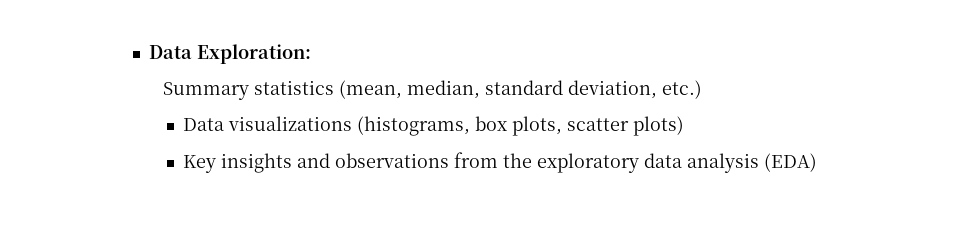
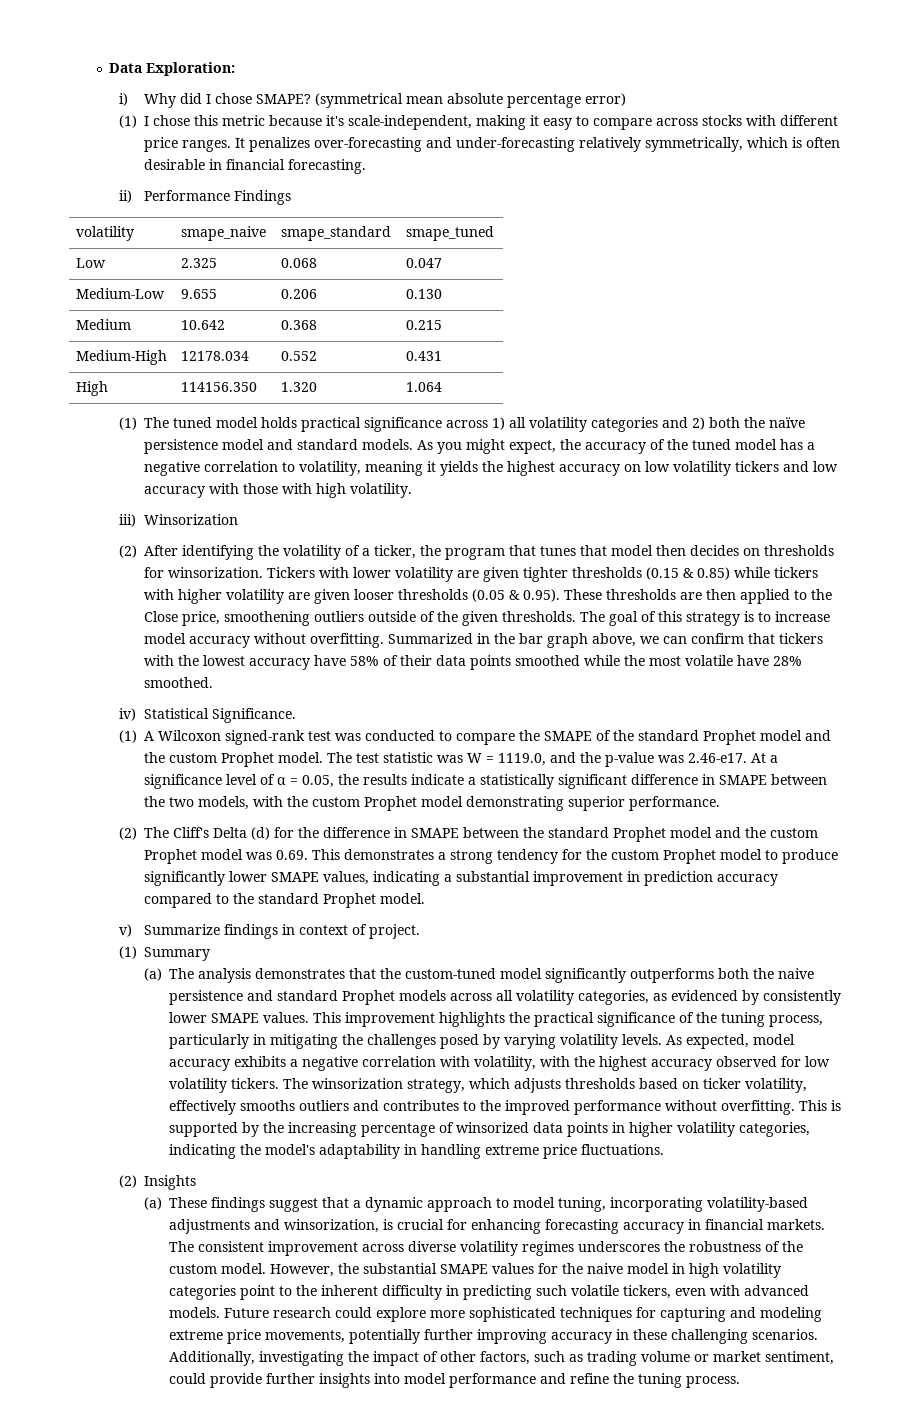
[163,80,703,100] [183,116,685,136] [183,152,818,173] Summary statistics (mean, median, standard deviation, etc.) // Data visualizations (histograms, box plots, scatter plots) // Key insights and observations from the exploratory data analysis (EDA) -> [119,93,627,108] [119,115,839,130] [144,137,841,152] [144,159,367,174] [119,190,292,205] [75,226,134,241] [180,226,266,241] [280,226,391,241] [405,226,494,241] [75,258,106,268] [180,258,217,268] [280,258,317,268] [405,258,442,268] [75,288,165,299] [180,289,217,299] [280,289,317,299] [405,289,442,299] [75,319,131,330] [180,320,225,330] [280,320,317,330] [405,320,442,330] [75,350,167,365] [180,351,249,361] [280,351,317,361] [405,351,442,361] [75,381,108,396] [180,382,257,392] [280,382,317,392] [405,382,442,392] [119,417,806,432] [144,439,816,454] [144,461,839,476] [144,483,413,498] [119,514,239,527] [119,545,835,560] [144,567,819,582] [144,589,833,604] [144,611,831,626] [144,633,824,648] [144,655,803,670] [144,677,214,688] [119,708,297,723] [119,730,832,745] [144,752,779,767] [144,774,828,789] [144,796,721,811] [119,827,819,842] [144,849,839,864] [144,871,779,886] [144,893,426,908] [119,924,421,939] [119,946,211,961] [144,968,815,983] [169,990,842,1005] [169,1012,824,1027] [169,1034,796,1049] [169,1056,831,1071] [169,1078,808,1093] [169,1100,842,1115] [169,1122,811,1137] [169,1144,665,1159] [119,1175,197,1190] [144,1197,809,1212] [169,1219,826,1234] [169,1241,804,1256] [169,1263,782,1278] [169,1285,810,1300] [169,1307,823,1322] [169,1329,819,1344] [169,1351,835,1366] [169,1373,741,1388] i) Why did I chose SMAPE? (symmetrical mean absolute percentage error) // (1) I chose this metric because it's scale-independent, making it easy to compare across stocks with different price ranges. It penalizes over-forecasting and under-forecasting relatively symmetrically, which is often desirable in financial forecasting. // ii) Performance Findings // volatility | smape_naive | smape_standard | smape_tuned // Low | 2.325 | 0.068 | 0.047 // Medium-Low | 9.655 | 0.206 | 0.130 // Medium | 10.642 | 0.368 | 0.215 // Medium-High | 12178.034 | 0.552 | 0.431 // High | 114156.350 | 1.320 | 1.064 // (1) The tuned model holds practical significance across 1) all volatility categories and 2) both the naïve persistence model and standard models. As you might expect, the accuracy of the tuned model has a negative correlation to volatility, meaning it yields the highest accuracy on low volatility tickers and low accuracy with those with high volatility. // iii) Winsorization // (2) After identifying the volatility of a ticker, the program that tunes that model then decides on thresholds for winsorization. Tickers with lower volatility are given tighter thresholds (0.15 & 0.85) while tickers with higher volatility are given looser thresholds (0.05 & 0.95). These thresholds are then applied to the Close price, smoothening outliers outside of the given thresholds. The goal of this strategy is to increase model accuracy without overfitting. Summarized in the bar graph above, we can confirm that tickers with the lowest accuracy have 58% of their data points smoothed while the most volatile have 28% smoothed. // iv) Statistical Significance. // (1) A Wilcoxon signed-rank test was conducted to compare the SMAPE of the standard Prophet model and the custom Prophet model. The test statistic was W = 1119.0, and the p-value was 2.46-e17. At a significance level of α = 0.05, the results indicate a statistically significant difference in SMAPE between the two models, with the custom Prophet model demonstrating superior performance. // (2) The Cliff's Delta (d) for the difference in SMAPE between the standard Prophet model and the custom Prophet model was 0.69. This demonstrates a strong tendency for the custom Prophet model to produce significantly lower SMAPE values, indicating a substantial improvement in prediction accuracy compared to the standard Prophet model. // v) Summarize findings in context of project. // (1) Summary // (a) The analysis demonstrates that the custom-tuned model significantly outperforms both the naive persistence and standard Prophet models across all volatility categories, as evidenced by consistently lower SMAPE values. This improvement highlights the practical significance of the tuning process, particularly in mitigating the challenges posed by varying volatility levels. As expected, model accuracy exhibits a negative correlation with volatility, with the highest accuracy observed for low volatility tickers. The winsorization strategy, which adjusts thresholds based on ticker volatility, effectively smooths outliers and contributes to the improved performance without overfitting. This is supported by the increasing percentage of winsorized data points in higher volatility categories, indicating the model's adaptability in handling extreme price fluctuations. // (2) Insights // (a) These findings suggest that a dynamic approach to model tuning, incorporating volatility-based adjustments and winsorization, is crucial for enhancing forecasting accuracy in financial markets. The consistent improvement across diverse volatility regimes underscores the robustness of the custom model. However, the substantial SMAPE values for the naive model in high volatility categories point to the inherent difficulty in predicting such volatile tickers, even with advanced models. Future research could explore more sophisticated techniques for capturing and modeling extreme price movements, potentially further improving accuracy in these challenging scenarios. Additionally, investigating the impact of other factors, such as trading volume or market sentiment, could provide further insights into model performance and refine the tuning process.

